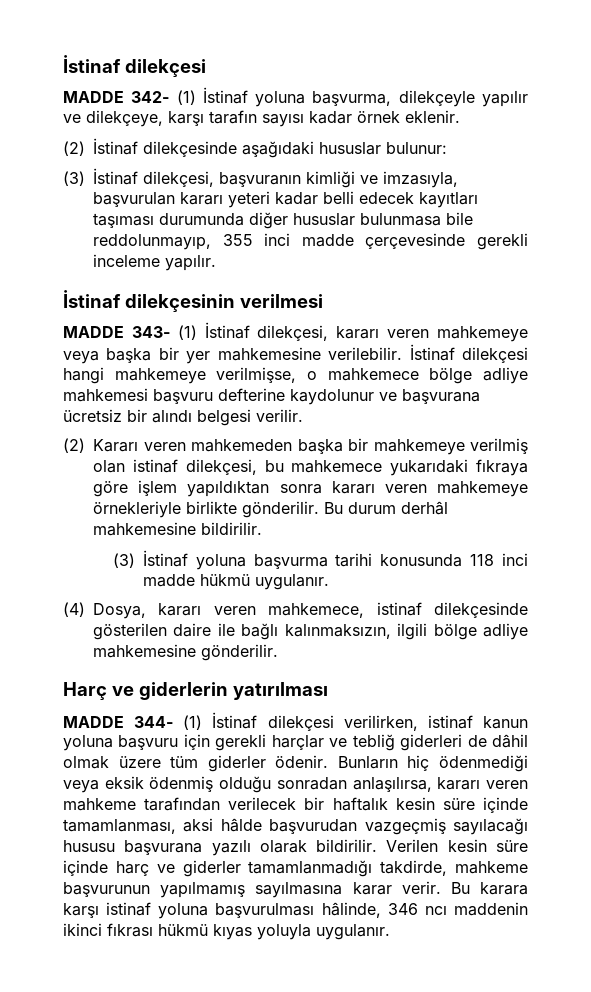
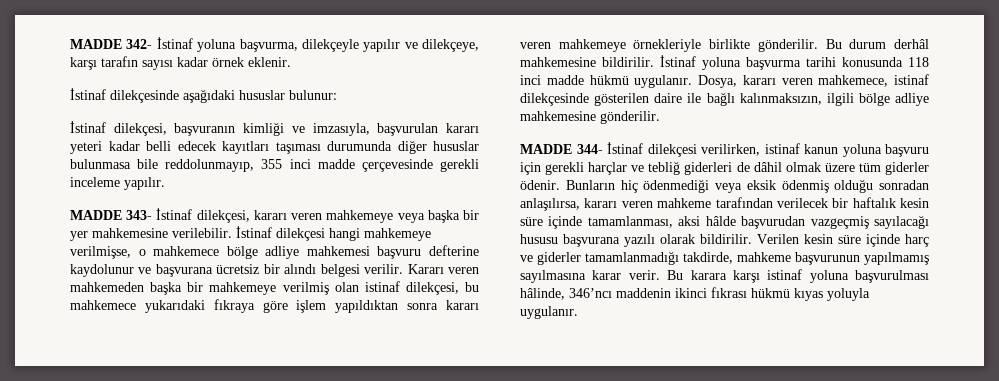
[63,55,206,77] İstinaf dilekçesi // -> (70, 44) none
[176,90,196,105] (1) -> (153, 44) none
[63,141,85,156] (2) -> (291, 62) none
[63,171,85,186] (3) -> (337, 95) none
[63,290,323,312] // İstinaf dilekçesinin verilmesi -> (165, 183) none
[177,325,197,340] (1) -> (153, 215) none
[63,438,85,453] // (2) -> (404, 269) none
[112,553,135,568] // (3) -> (654, 62) none
[63,602,85,617] // (4) -> (693, 81) none
[63,682,328,700] // Harç ve giderlerin yatırılması -> (660, 117) none
[183,715,203,730] (1) -> (603, 149) none
[387,903,447,915] 346 ncı -> [569,288,612,298] 346’ncı

